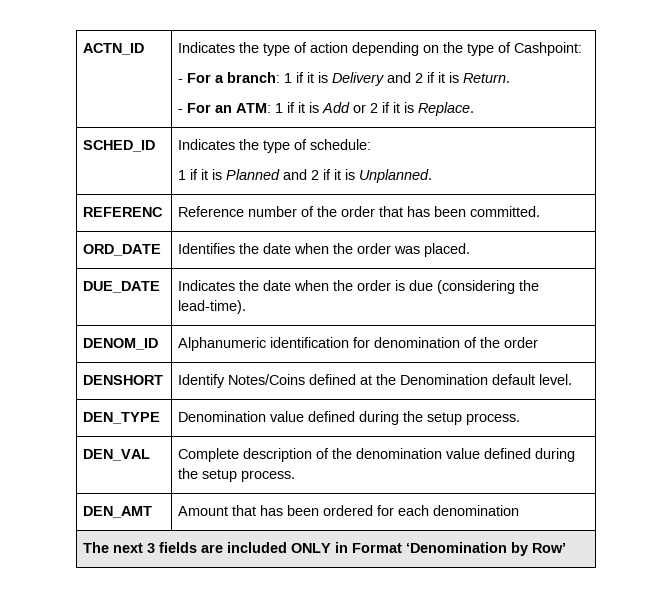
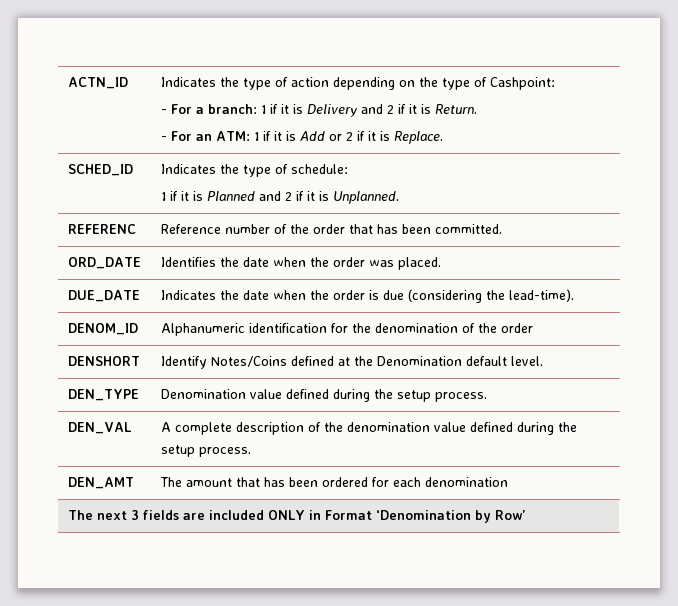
(371, 342) none -> [351,323,371,333] the
[178,448,240,462] Complete -> [160,422,232,435] A complete
[178,506,229,516] Amount -> [159,477,232,487] The amount

